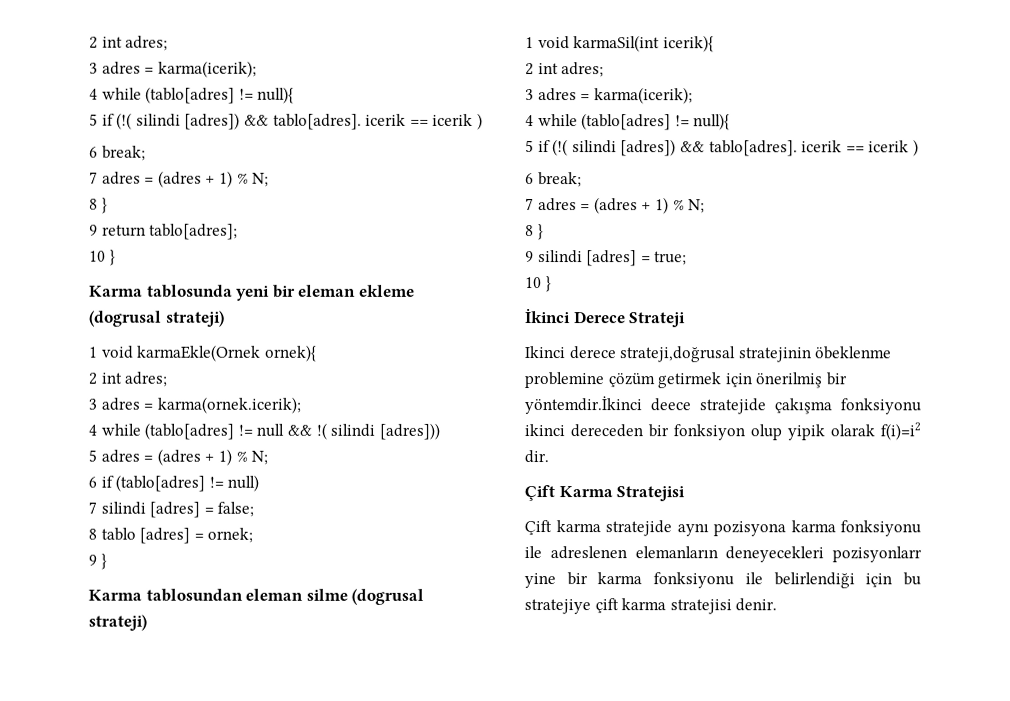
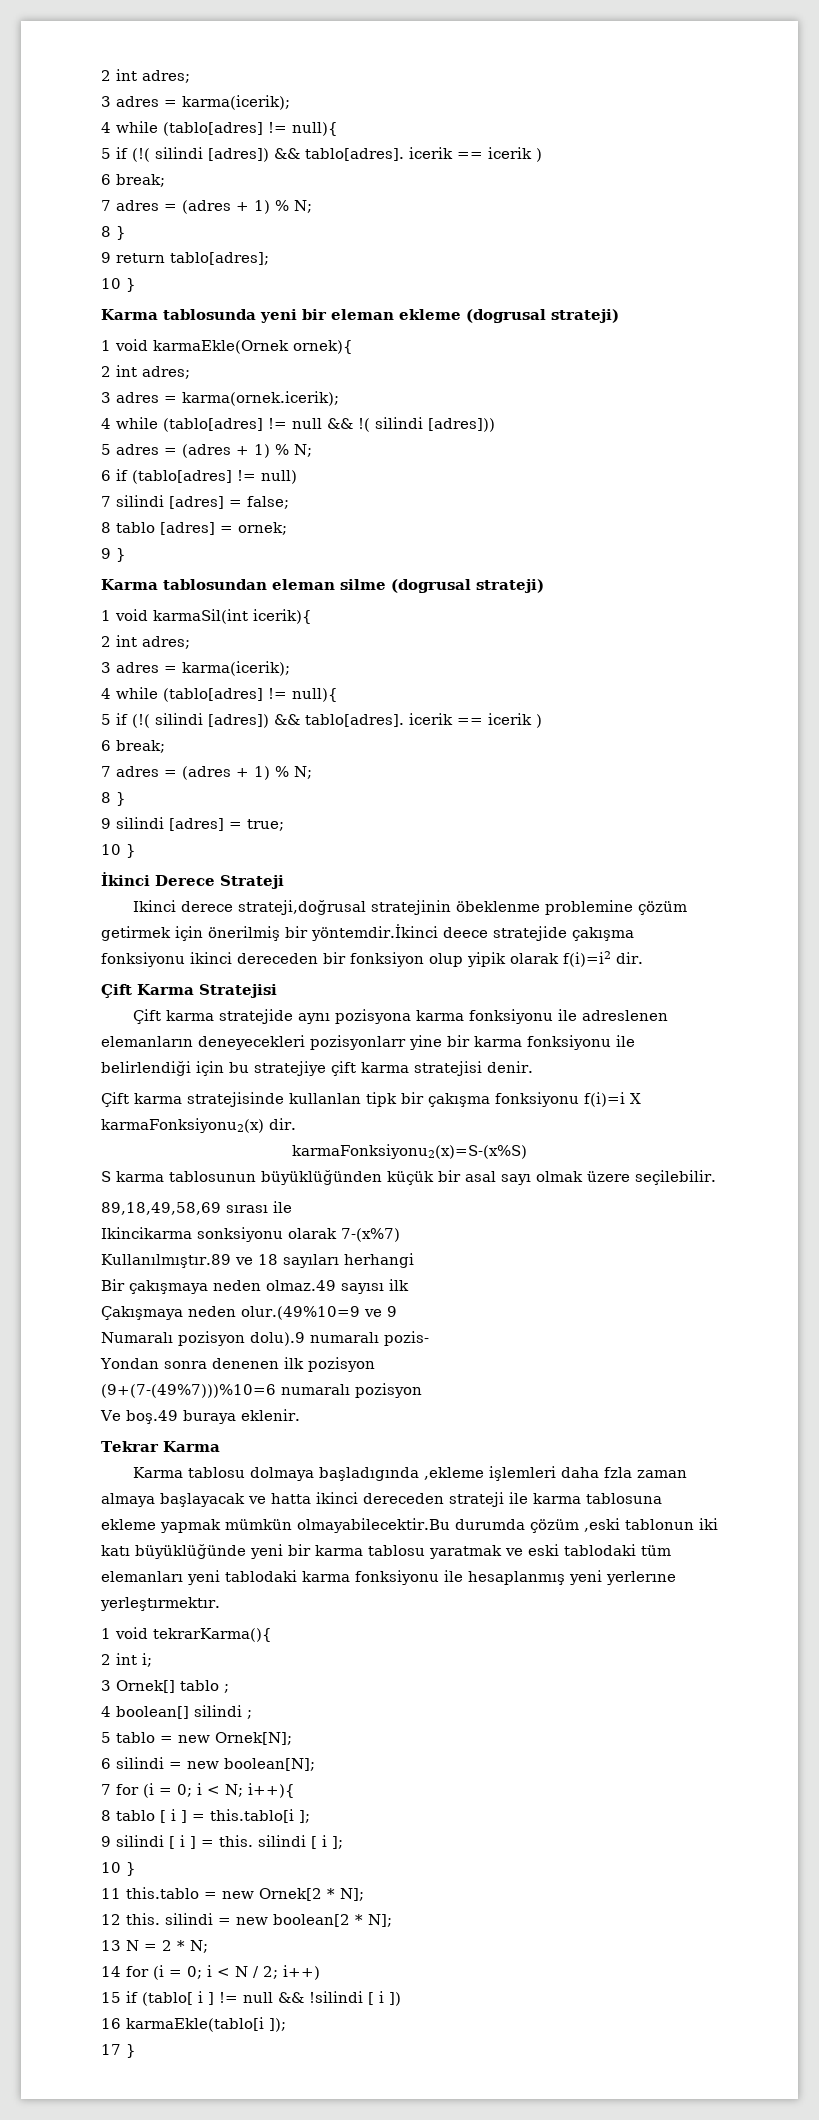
(778, 605) none -> [101,1092,641,1107] [101,1118,296,1133] [292,1144,527,1159] [101,1170,716,1185] [101,1201,292,1215] [101,1227,400,1242] [101,1253,414,1268] [101,1279,409,1294] [101,1306,397,1320] [101,1331,429,1346] [100,1357,375,1372] [101,1383,422,1398] [100,1409,300,1424] [101,1441,220,1452] [133,1466,688,1481] [101,1492,662,1507] [101,1518,718,1533] [101,1544,671,1559] [101,1570,676,1585] [100,1597,220,1611] [101,1627,272,1642] [101,1653,152,1667] [101,1680,229,1693] [101,1705,252,1719] [101,1732,292,1745] [101,1757,315,1771] [101,1783,295,1798] [101,1809,310,1823] [101,1835,343,1849] [101,1862,136,1876] [101,1887,364,1901] [101,1913,392,1927] [101,1940,208,1953] [101,1965,320,1980] [101,1991,401,2006] [101,2017,286,2032] [101,2044,136,2058] // Çift karma stratejisinde kullanlan tipk bir çakışma fonksiyonu f(i)=i X karmaFonksiyonu2(x) dir. // karmaFonksiyonu2(x)=S-(x%S) // S karma tablosunun büyüklüğünden küçük bir asal sayı olmak üzere seçilebilir. // 89,18,49,58,69 sırası ile // Ikincikarma sonksiyonu olarak 7-(x%7) // Kullanılmıştır.89 ve 18 sayıları herhangi // Bir çakışmaya neden olmaz.49 sayısı ilk // Çakışmaya neden olur.(49%10=9 ve 9 // Numaralı pozisyon dolu).9 numaralı pozis- // Yondan sonra denenen ilk pozisyon // (9+(7-(49%7)))%10=6 numaralı pozisyon // Ve boş.49 buraya eklenir. // Tekrar Karma // Karma tablosu dolmaya başladıgında ,ekleme işlemleri daha fzla zaman almaya başlayacak ve hatta ikinci dereceden strateji ile karma tablosuna ekleme yapmak mümkün olmayabilecektir.Bu durumda çözüm ,eski tablonun iki katı büyüklüğünde yeni bir karma tablosu yaratmak ve eski tablodaki tüm elemanları yeni tablodaki karma fonksiyonu ile hesaplanmış yeni yerlerıne yerleştırmektır. // 1 void tekrarKarma(){ // 2 int i; // 3 Ornek[] tablo ; // 4 boolean[] silindi ; // 5 tablo = new Ornek[N]; // 6 silindi = new boolean[N]; // 7 for (i = 0; i < N; i++){ // 8 tablo [ i ] = this.tablo[i ]; // 9 silindi [ i ] = this. silindi [ i ]; // 10 } // 11 this.tablo = new Ornek[2 * N]; // 12 this. silindi = new boolean[2 * N]; // 13 N = 2 * N; // 14 for (i = 0; i < N / 2; i++) // 15 if (tablo[ i ] != null && !silindi [ i ]) // 16 karmaEkle(tablo[i ]); // 17 }

